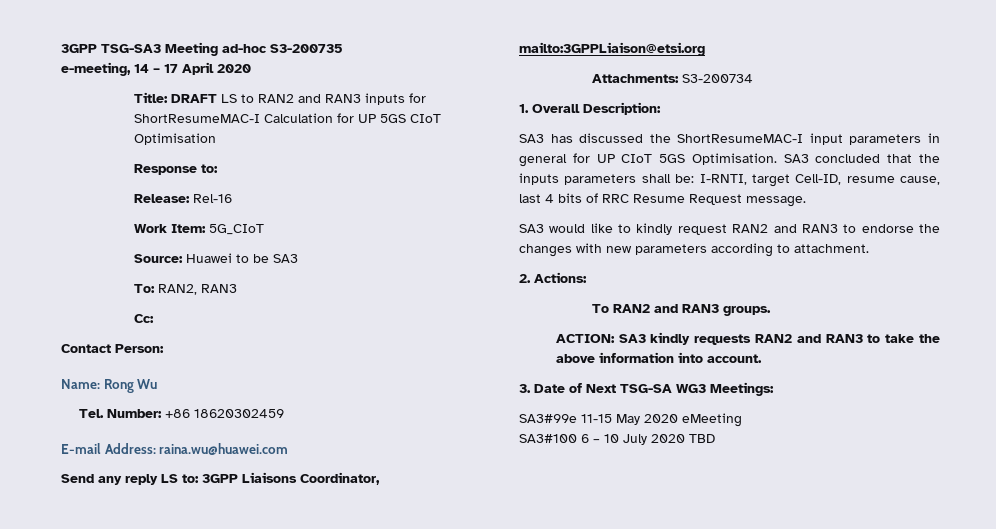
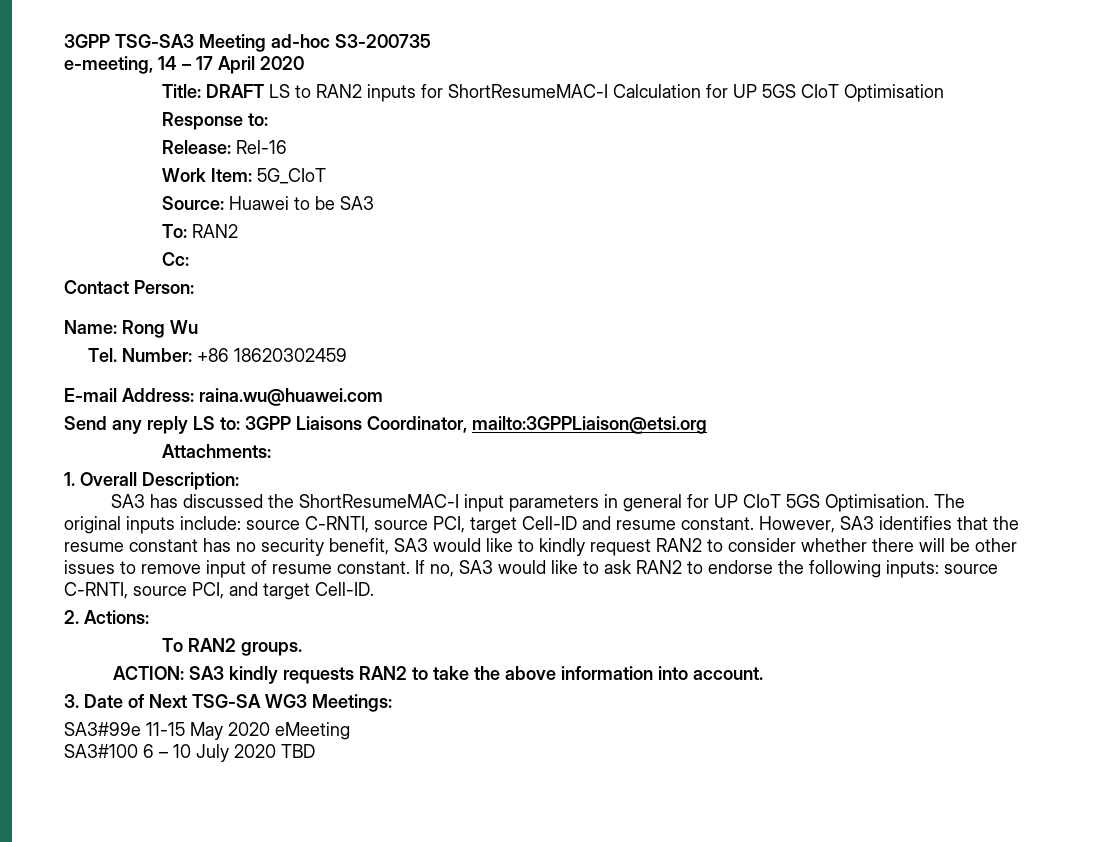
[298,94,362,103] and RAN3 -> (362, 91) none
[158,284,238,295] RAN2, RAN3 -> [191,224,238,238] RAN2
[682,74,754,83] S3-200734 -> (271, 451) none
[783,154,940,163] [519,173,940,187] [519,193,806,207] SA3 concluded that the inputs parameters shall be: I-RNTI, target Cell-ID, resume cause, last 4 bits of RRC Resume Request message. // -> [933,494,965,508] [64,516,1019,534] [64,538,389,556] The original inputs include: source C-RNTI, source PCI, target Cell-ID and resume constant. However, SA3 identifies that the resume constant has no security benefit,
[773,224,940,233] [519,243,869,257] and RAN3 to endorse the changes with new parameters according to attachment. -> [707,538,1017,552] [64,560,998,578] [64,582,374,600] to consider whether there will be other issues to remove input of resume constant. If no, SA3 would like to ask RAN2 to endorse the following inputs: source C-RNTI, source PCI, and target Cell-ID.
[654,304,720,313] and RAN3 -> (236, 645) none
[796,334,863,343] and RAN3 -> (407, 673) none

